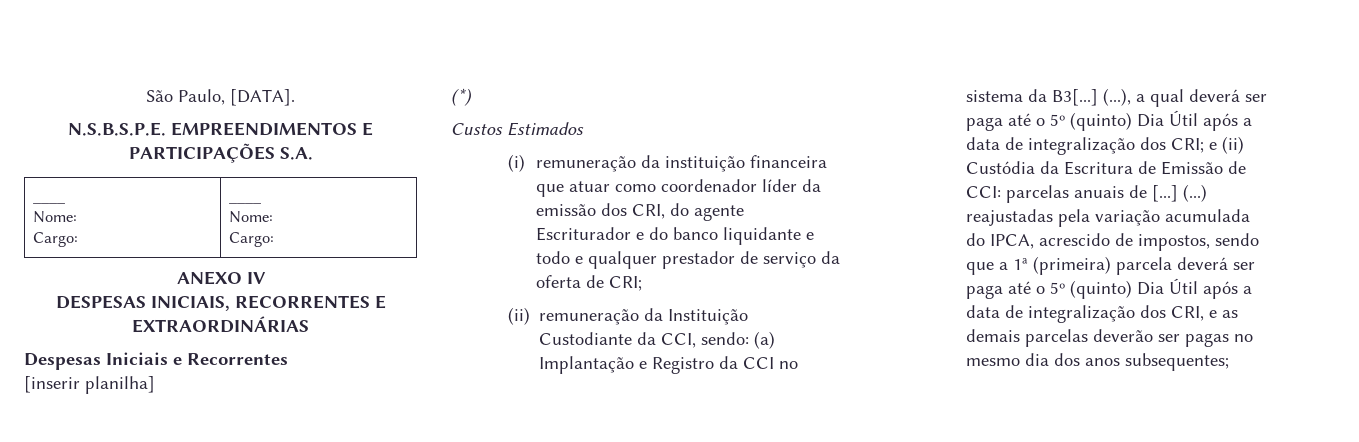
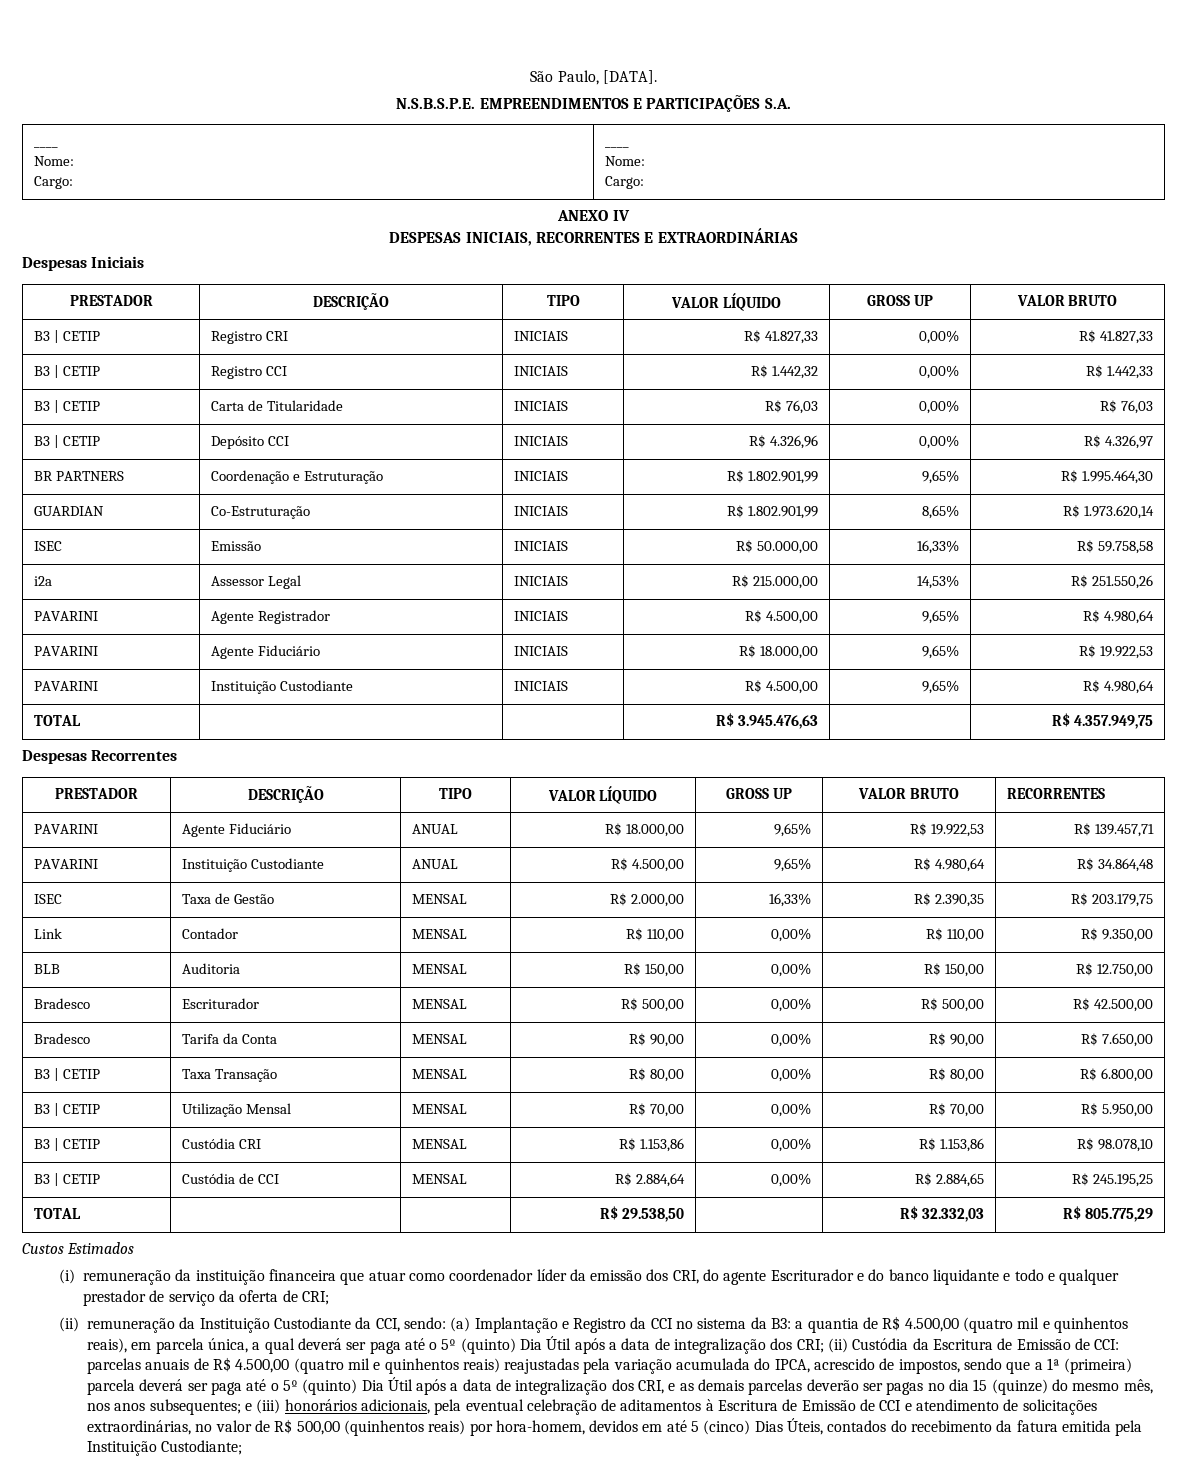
[173,353,288,365] [24,376,155,394] [451,88,472,106] e Recorrentes // [inserir planilha] // (*) -> [69,295,153,306] [313,293,389,310] [546,295,580,306] [671,293,781,311] [867,295,933,306] [1016,295,1118,306] [34,330,101,343] [211,331,289,344] [514,331,569,341] [743,330,818,344] [918,330,959,344] [1078,330,1153,344] [34,365,101,378] [211,366,288,379] [514,366,569,376] [750,365,818,379] [918,365,959,379] [1085,365,1153,379] [34,400,101,413] [211,400,344,411] [514,401,569,411] [764,400,818,414] [918,400,959,414] [1099,400,1153,414] [34,435,101,448] [211,436,290,449] [514,436,569,446] [748,435,818,449] [918,435,959,449] [1083,435,1153,449] [34,471,125,481] [211,470,384,484] [514,471,569,481] [726,470,818,484] [921,470,959,484] [1060,470,1153,484] [34,506,105,516] [211,506,311,519] [514,506,569,516] [726,505,818,519] [921,505,959,519] [1062,505,1154,519] [34,541,63,551] [211,541,262,551] [514,541,569,551] [735,540,818,554] [916,540,959,554] [1076,540,1153,554] [34,576,53,586] [211,575,302,589] [514,576,569,586] [731,575,818,589] [916,575,959,589] [1070,575,1153,589] [34,611,99,621] [211,610,331,624] [514,611,569,621] [744,610,818,624] [921,610,959,624] [1082,610,1154,624] [34,646,99,656] [211,645,321,659] [514,646,569,656] [738,645,818,659] [921,645,959,659] [1078,645,1153,659] [34,681,99,691] [211,680,354,694] [514,681,569,691] [744,680,818,694] [921,680,959,694] [1082,680,1154,694] [34,715,82,726] [715,713,818,729] [1051,713,1153,729] [22,750,178,764] [55,788,138,799] [247,786,324,803] [439,788,472,799] [547,786,658,804] [726,788,792,799] [858,788,959,799] [1007,788,1106,799] [34,824,99,834] [182,823,292,837] [412,824,459,834] [604,823,684,837] [773,823,811,837] [909,823,984,837] [1073,823,1154,837] [34,859,99,869] [182,858,325,872] [412,859,459,869] [610,858,684,872] [773,858,811,872] [913,858,985,872] [1076,858,1153,872] [34,894,63,904] [182,893,275,904] [412,894,468,904] [609,893,684,907] [768,893,811,907] [913,893,984,907] [1070,893,1153,907] [34,928,63,939] [182,928,239,939] [412,929,468,939] [625,928,684,942] [770,928,811,942] [925,928,984,942] [1080,928,1153,942] [34,964,61,974] [182,963,241,974] [412,964,468,974] [623,963,684,977] [770,963,811,977] [923,963,984,977] [1075,963,1153,977] [34,998,91,1009] [182,998,260,1009] [412,999,468,1009] [620,998,684,1012] [770,998,811,1012] [920,998,984,1012] [1072,998,1153,1012] [34,1033,91,1044] [182,1033,278,1044] [412,1034,468,1044] [628,1033,684,1047] [770,1033,811,1047] [928,1033,984,1047] [1080,1033,1153,1047] [34,1068,101,1081] [182,1069,278,1082] [412,1069,468,1079] [628,1068,684,1082] [770,1068,811,1082] [928,1068,984,1082] [1079,1068,1153,1082] [34,1103,101,1116] [182,1103,292,1117] [412,1104,468,1114] [628,1103,684,1117] [770,1103,811,1117] [928,1103,984,1117] [1080,1103,1153,1117] [34,1138,101,1151] [182,1138,262,1149] [412,1139,468,1149] [618,1138,684,1152] [770,1138,811,1152] [918,1138,984,1152] [1076,1138,1153,1152] [34,1173,101,1186] [182,1173,280,1184] [412,1174,468,1184] [614,1173,685,1187] [770,1173,811,1187] [914,1173,984,1187] [1071,1173,1153,1187] [34,1208,82,1219] [599,1206,684,1222] [899,1206,984,1222] [1062,1206,1153,1222] // PRESTADOR | DESCRIÇÃO | TIPO | VALOR LÍQUIDO | GROSS UP | VALOR BRUTO // B3 | CETIP | Registro CRI | INICIAIS | R$ 41.827,33 | 0,00% | R$ 41.827,33 // B3 | CETIP | Registro CCI | INICIAIS | R$ 1.442,32 | 0,00% | R$ 1.442,33 // B3 | CETIP | Carta de Titularidade | INICIAIS | R$ 76,03 | 0,00% | R$ 76,03 // B3 | CETIP | Depósito CCI | INICIAIS | R$ 4.326,96 | 0,00% | R$ 4.326,97 // BR PARTNERS | Coordenação e Estruturação | INICIAIS | R$ 1.802.901,99 | 9,65% | R$ 1.995.464,30 // GUARDIAN | Co-Estruturação | INICIAIS | R$ 1.802.901,99 | 8,65% | R$ 1.973.620,14 // ISEC | Emissão | INICIAIS | R$ 50.000,00 | 16,33% | R$ 59.758,58 // i2a | Assessor Legal | INICIAIS | R$ 215.000,00 | 14,53% | R$ 251.550,26 // PAVARINI | Agente Registrador | INICIAIS | R$ 4.500,00 | 9,65% | R$ 4.980,64 // PAVARINI | Agente Fiduciário | INICIAIS | R$ 18.000,00 | 9,65% | R$ 19.922,53 // PAVARINI | Instituição Custodiante | INICIAIS | R$ 4.500,00 | 9,65% | R$ 4.980,64 // TOTAL | | | R$ 3.945.476,63 | | R$ 4.357.949,75 // Despesas Recorrentes // PRESTADOR | DESCRIÇÃO | TIPO | VALOR LÍQUIDO | GROSS UP | VALOR BRUTO | RECORRENTES // PAVARINI | Agente Fiduciário | ANUAL | R$ 18.000,00 | 9,65% | R$ 19.922,53 | R$ 139.457,71 // PAVARINI | Instituição Custodiante | ANUAL | R$ 4.500,00 | 9,65% | R$ 4.980,64 | R$ 34.864,48 // ISEC | Taxa de Gestão | MENSAL | R$ 2.000,00 | 16,33% | R$ 2.390,35 | R$ 203.179,75 // Link | Contador | MENSAL | R$ 110,00 | 0,00% | R$ 110,00 | R$ 9.350,00 // BLB | Auditoria | MENSAL | R$ 150,00 | 0,00% | R$ 150,00 | R$ 12.750,00 // Bradesco | Escriturador | MENSAL | R$ 500,00 | 0,00% | R$ 500,00 | R$ 42.500,00 // Bradesco | Tarifa da Conta | MENSAL | R$ 90,00 | 0,00% | R$ 90,00 | R$ 7.650,00 // B3 | CETIP | Taxa Transação | MENSAL | R$ 80,00 | 0,00% | R$ 80,00 | R$ 6.800,00 // B3 | CETIP | Utilização Mensal | MENSAL | R$ 70,00 | 0,00% | R$ 70,00 | R$ 5.950,00 // B3 | CETIP | Custódia CRI | MENSAL | R$ 1.153,86 | 0,00% | R$ 1.153,86 | R$ 98.078,10 // B3 | CETIP | Custódia de CCI | MENSAL | R$ 2.884,64 | 0,00% | R$ 2.884,65 | R$ 245.195,25 // TOTAL | | | R$ 29.538,50 | | R$ 32.332,03 | R$ 805.775,29
[1051,88,1131,106] B3[...] (...), -> [771,1316,1128,1333] [86,1338,248,1354] B3: a quantia de R$ 4.500,00 (quatro mil e quinhentos reais), em parcela única,
[1208,142,1217,150] e -> (824, 1346) none
[1151,184,1207,202] [...] (...) -> [212,1357,500,1374] R$ 4.500,00 (quatro mil e quinhentos reais)
[965,353,1229,371] mesmo dia dos anos subsequentes; -> [948,1379,1153,1395] [86,1399,1097,1415] [86,1418,1143,1436] [86,1440,243,1456] dia 15 (quinze) do mesmo mês, nos anos subsequentes; e (iii) honorários adicionais, pela eventual celebração de aditamentos à Escritura de Emissão de CCI e atendimento de solicitações extraordinárias, no valor de R$ 500,00 (quinhentos reais) por hora-homem, devidos em até 5 (cinco) Dias Úteis, contados do recebimento da fatura emitida pela Instituição Custodiante;

